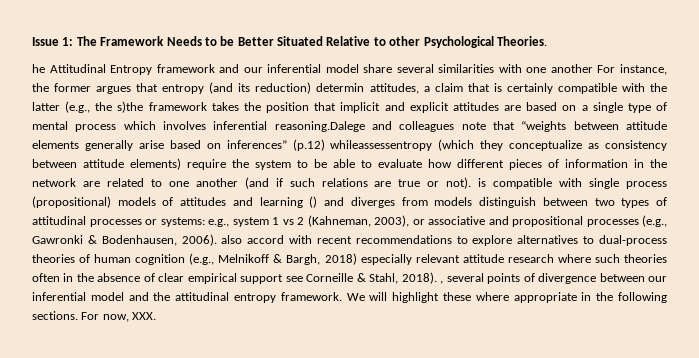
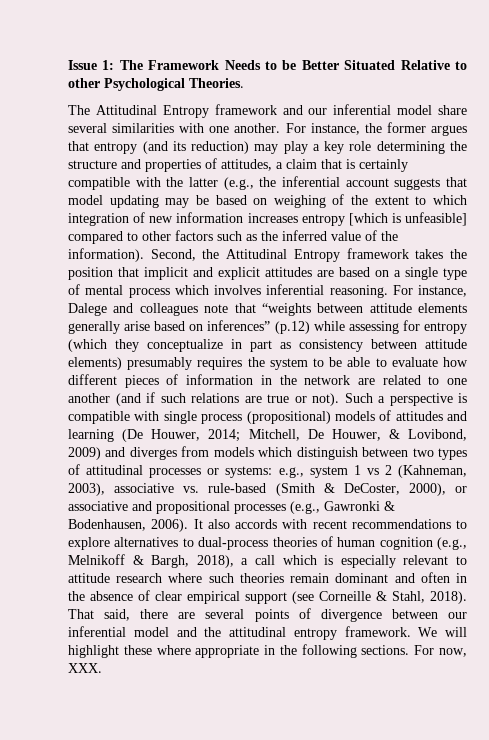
[32,64,45,73] he -> [68,105,90,115] The
[550,64,593,73] another -> [234,123,281,133] another.
[316,83,365,92] determin -> [254,141,467,154] [68,158,217,172] may play a key role determining the structure and properties of
[117,101,144,113] s)the -> [282,176,468,190] [68,194,467,208] [68,212,467,226] [68,230,398,244] [68,248,340,262] inferential account suggests that model updating may be based on weighing of the extent to which integration of new information increases entropy [which is unfeasible] compared to other factors such as the inferred value of the information). Second, the Attitudinal Entropy
[274,121,365,132] reasoning.Dalege -> [329,285,467,298] [68,303,107,316] reasoning. For instance, Dalege
[330,140,433,151] whileassessentropy -> [313,320,467,334] while assessing for entropy
(583, 145) none -> [231,339,272,352] in part
[187,159,226,170] require -> [127,357,243,370] presumably requires
(472, 183) none -> [344,393,453,406] Such a perspective
[309,196,318,208] () -> [122,429,467,442] [68,447,101,460] (De Houwer, 2014; Mitchell, De Houwer, & Lovibond, 2009)
(473, 201) none -> [258,447,293,457] which
(409, 221) none -> [114,483,446,496] associative vs. rule-based (Smith & DeCoster, 2000),
[221,235,285,244] also accord -> [193,519,277,529] It also accords
[324,253,357,265] 2018) -> [196,555,334,568] 2018), a call which is
(460, 258) none -> [456,556,468,565] to
(668, 258) none -> [290,573,415,583] remain dominant and
[285,276,303,282] see -> [292,591,314,604] (see
[440,281,444,284] , -> [68,609,196,621] That said, there are

